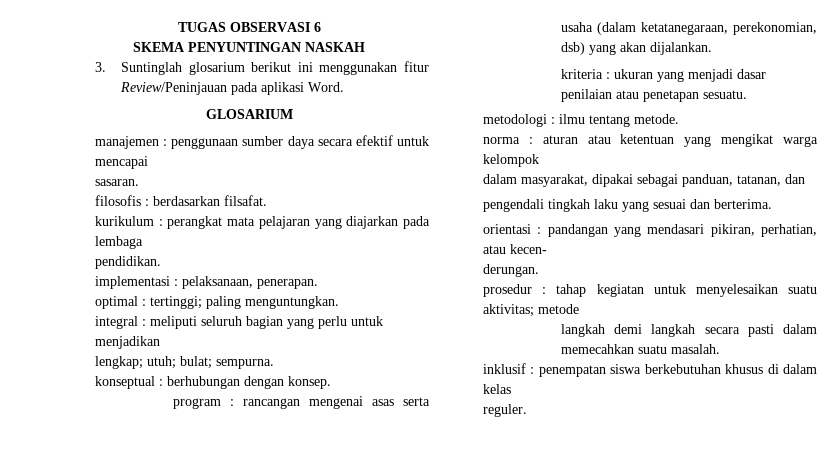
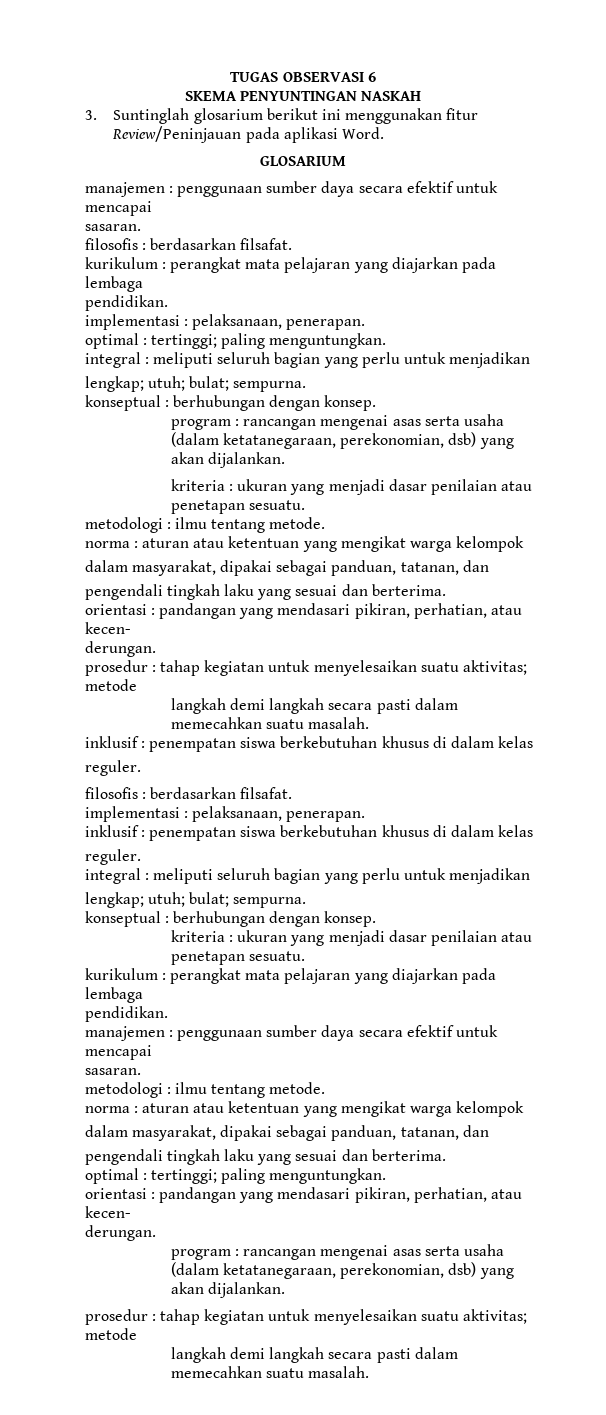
(527, 410) none -> [84,787,293,799] [84,806,366,822] [84,825,534,841] [84,849,141,865] [84,868,531,884] [84,892,307,908] [84,911,377,927] [170,930,533,946] [170,951,306,965] [84,968,497,984] [84,987,143,1003] [84,1006,168,1022] [84,1025,499,1041] [84,1045,152,1060] [84,1068,141,1075] [84,1082,326,1098] [84,1101,525,1117] [84,1125,489,1141] [84,1149,446,1165] [84,1168,387,1184] [84,1187,523,1203] [84,1206,131,1218] [84,1225,156,1241] [170,1244,504,1260] [170,1262,514,1279] [170,1282,286,1298] [84,1309,528,1325] [84,1328,137,1340] [170,1347,458,1363] [170,1366,370,1378] // filosofis : berdasarkan filsafat. // implementasi : pelaksanaan, penerapan. // inklusif : penempatan siswa berkebutuhan khusus di dalam kelas // reguler. // integral : meliputi seluruh bagian yang perlu untuk menjadikan // lengkap; utuh; bulat; sempurna. // konseptual : berhubungan dengan konsep. // kriteria : ukuran yang menjadi dasar penilaian atau penetapan sesuatu. // kurikulum : perangkat mata pelajaran yang diajarkan pada lembaga // pendidikan. // manajemen : penggunaan sumber daya secara efektif untuk mencapai // sasaran. // metodologi : ilmu tentang metode. // norma : aturan atau ketentuan yang mengikat warga kelompok // dalam masyarakat, dipakai sebagai panduan, tatanan, dan // pengendali tingkah laku yang sesuai dan berterima. // optimal : tertinggi; paling menguntungkan. // orientasi : pandangan yang mendasari pikiran, perhatian, atau kecen- // derungan. // program : rancangan mengenai asas serta usaha (dalam ketatanegaraan, perekonomian, dsb) yang akan dijalankan. // prosedur : tahap kegiatan untuk menyelesaikan suatu aktivitas; metode // langkah demi langkah secara pasti dalam memecahkan suatu masalah.

